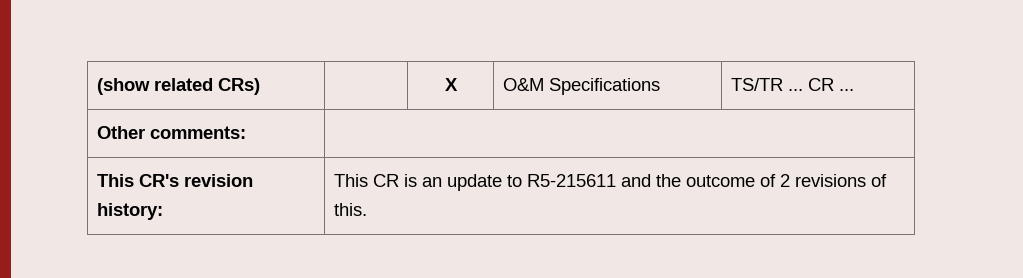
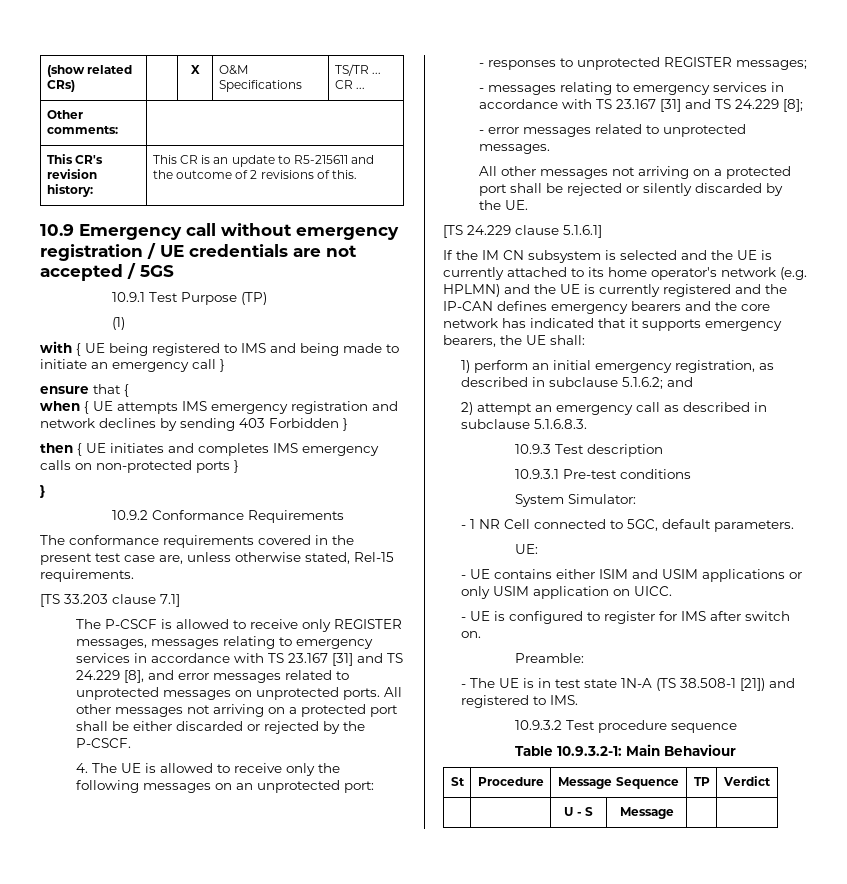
(368, 209) none -> [40,223,399,240] [40,243,357,261] [40,263,174,281] [111,292,267,305] [111,317,125,330] [40,341,399,356] [40,359,225,372] [40,384,129,397] [40,401,398,414] [40,418,348,431] [40,443,379,456] [40,460,239,473] [40,485,45,498] [111,510,344,523] [40,535,354,548] [40,552,394,565] [40,569,134,582] [40,594,180,607] [75,619,402,632] [75,636,373,649] [75,653,403,666] [75,670,349,683] [75,687,402,700] [75,704,398,717] [75,721,365,734] [75,738,131,748] [75,763,340,776] [75,780,374,793] [478,57,807,70] [478,82,784,95] [478,99,803,112] [478,124,746,137] [478,144,550,154] [478,166,791,179] [478,183,783,196] [478,200,528,210] [443,225,602,238] [443,250,772,263] [443,267,807,280] [443,284,787,297] [443,301,770,314] [443,318,782,331] [443,335,585,347] [460,360,774,373] [460,377,693,389] [460,402,767,415] [460,419,587,429] [514,444,663,457] [514,469,691,479] [514,494,636,507] [460,519,794,532] [514,544,538,554] [460,569,802,582] [460,586,672,599] [460,611,790,624] [460,631,481,638] [514,653,584,663] [460,678,795,691] [460,695,578,708] [514,720,737,733] [514,744,736,756] [450,777,465,786] [477,777,544,786] [558,777,679,789] [693,777,710,786] [723,776,771,786] [564,807,593,816] [619,807,674,819] // 10.9 Emergency call without emergency registration / UE credentials are not accepted / 5GS // 10.9.1 Test Purpose (TP) // (1) // with { UE being registered to IMS and being made to initiate an emergency call } // ensure that { // when { UE attempts IMS emergency registration and network declines by sending 403 Forbidden } // then { UE initiates and completes IMS emergency calls on non-protected ports } // } // 10.9.2 Conformance Requirements // The conformance requirements covered in the present test case are, unless otherwise stated, Rel-15 requirements. // [TS 33.203 clause 7.1] // The P-CSCF is allowed to receive only REGISTER messages, messages relating to emergency services in accordance with TS 23.167 [31] and TS 24.229 [8], and error messages related to unprotected messages on unprotected ports. All other messages not arriving on a protected port shall be either discarded or rejected by the P-CSCF. // 4. The UE is allowed to receive only the following messages on an unprotected port: // - responses to unprotected REGISTER messages; // - messages relating to emergency services in accordance with TS 23.167 [31] and TS 24.229 [8]; // - error messages related to unprotected messages. // All other messages not arriving on a protected port shall be rejected or silently discarded by the UE. // [TS 24.229 clause 5.1.6.1] // If the IM CN subsystem is selected and the UE is currently attached to its home operator's network (e.g. HPLMN) and the UE is currently registered and the IP-CAN defines emergency bearers and the core network has indicated that it supports emergency bearers, the UE shall: // 1) perform an initial emergency registration, as described in subclause 5.1.6.2; and // 2) attempt an emergency call as described in subclause 5.1.6.8.3. // 10.9.3 Test description // 10.9.3.1 Pre-test conditions // System Simulator: // - 1 NR Cell connected to 5GC, default parameters. // UE: // - UE contains either ISIM and USIM applications or only USIM application on UICC. // - UE is configured to register for IMS after switch on. // Preamble: // - The UE is in test state 1N-A (TS 38.508-1 [21]) and registered to IMS. // 10.9.3.2 Test procedure sequence // Table 10.9.3.2-1: Main Behaviour // St | Procedure | Message Sequence | TP | Verdict // | | U - S | Message | |

